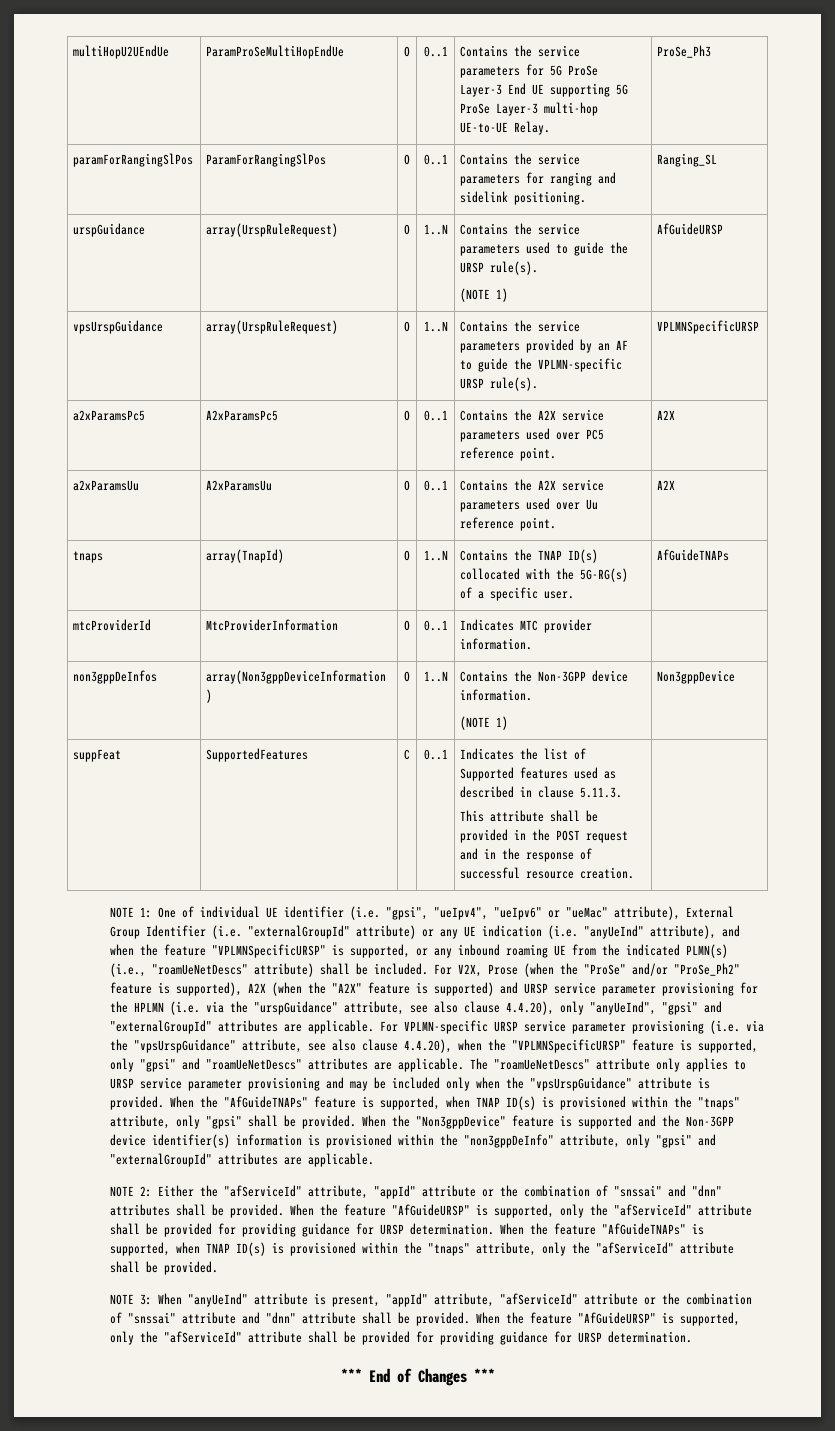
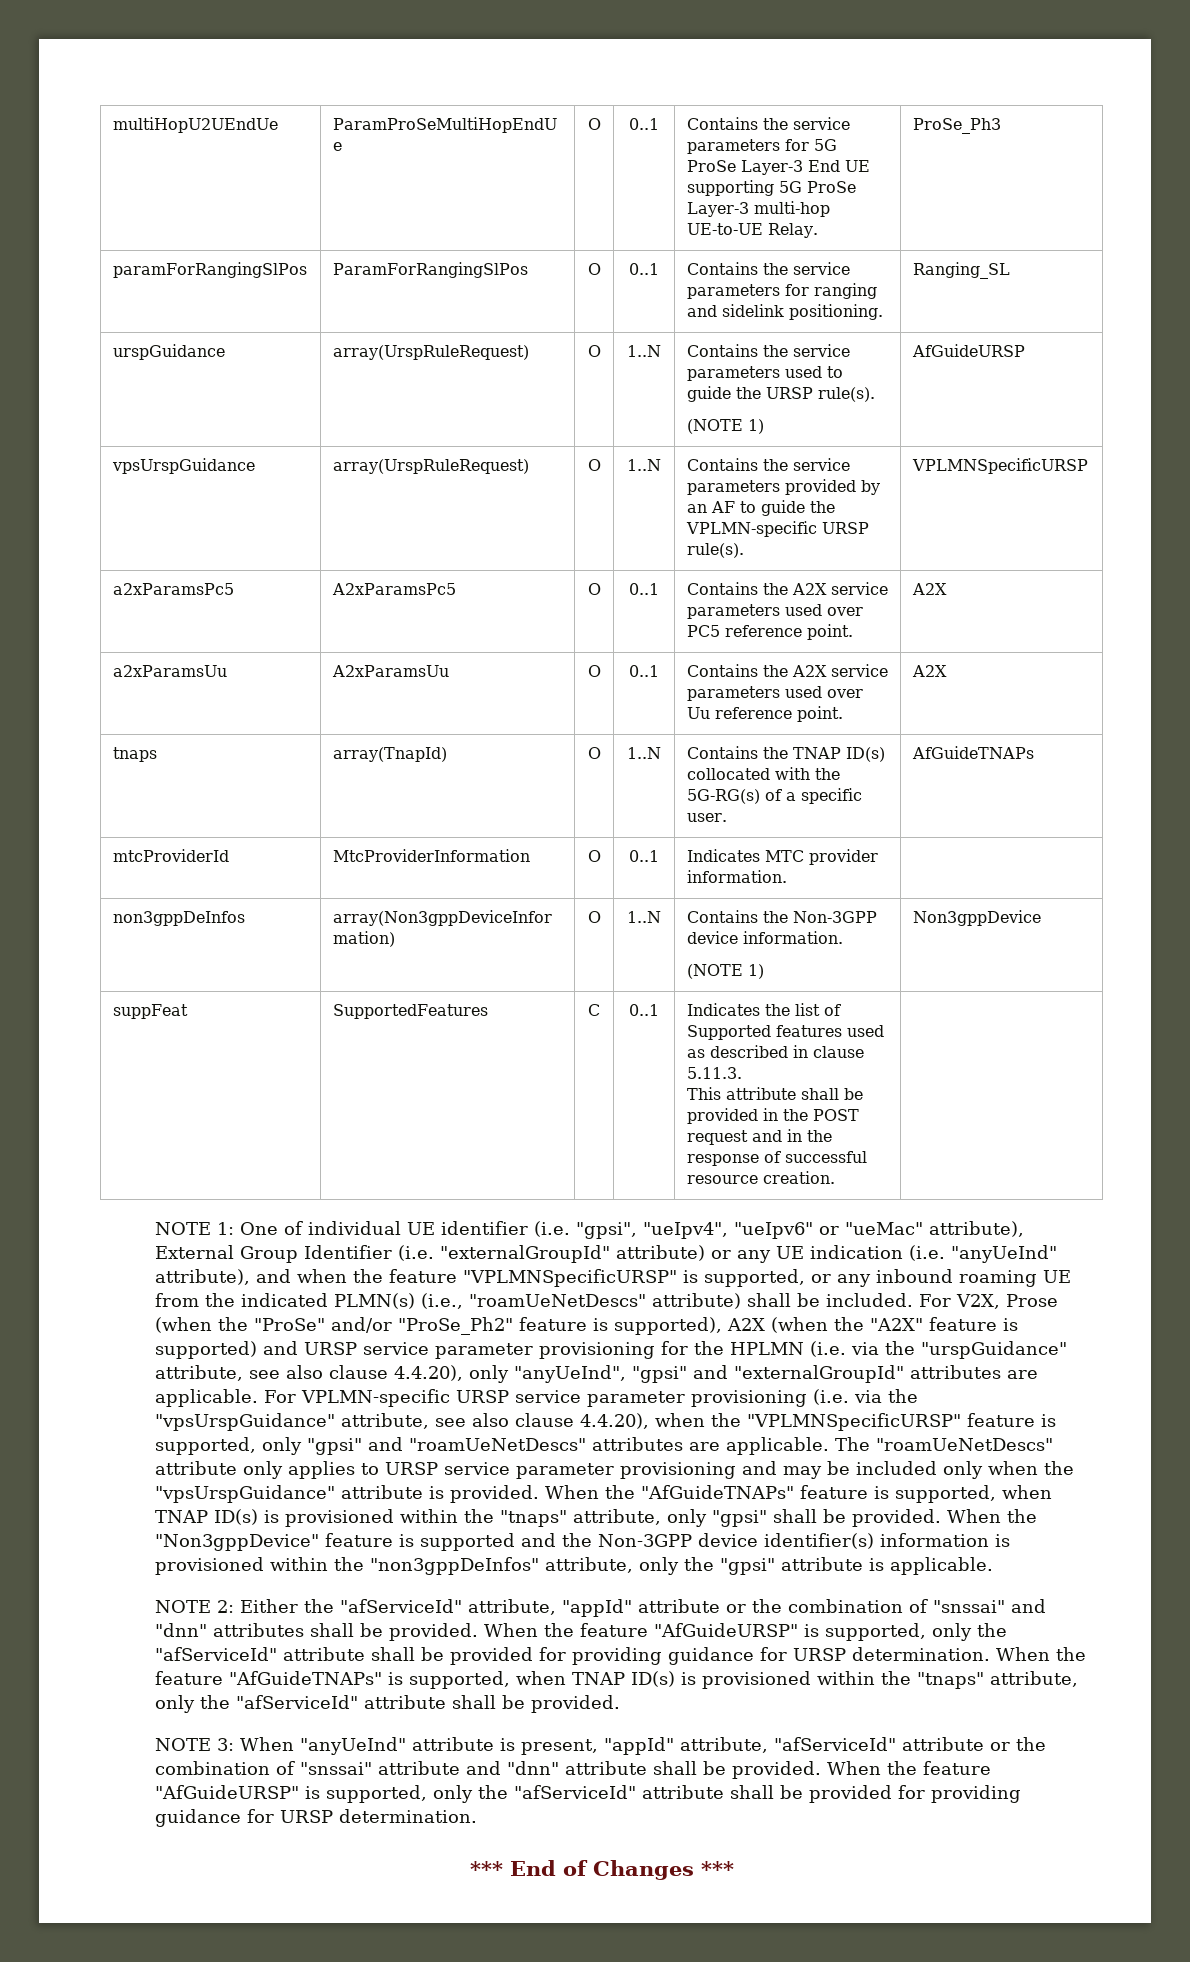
[463,1134,716,1148] [109,1153,302,1167] "non3gppDeInfo" attribute, only "gpsi" and "externalGroupId" attributes are -> [369,1557,884,1575] "non3gppDeInfos" attribute, only the "gpsi" attribute is

